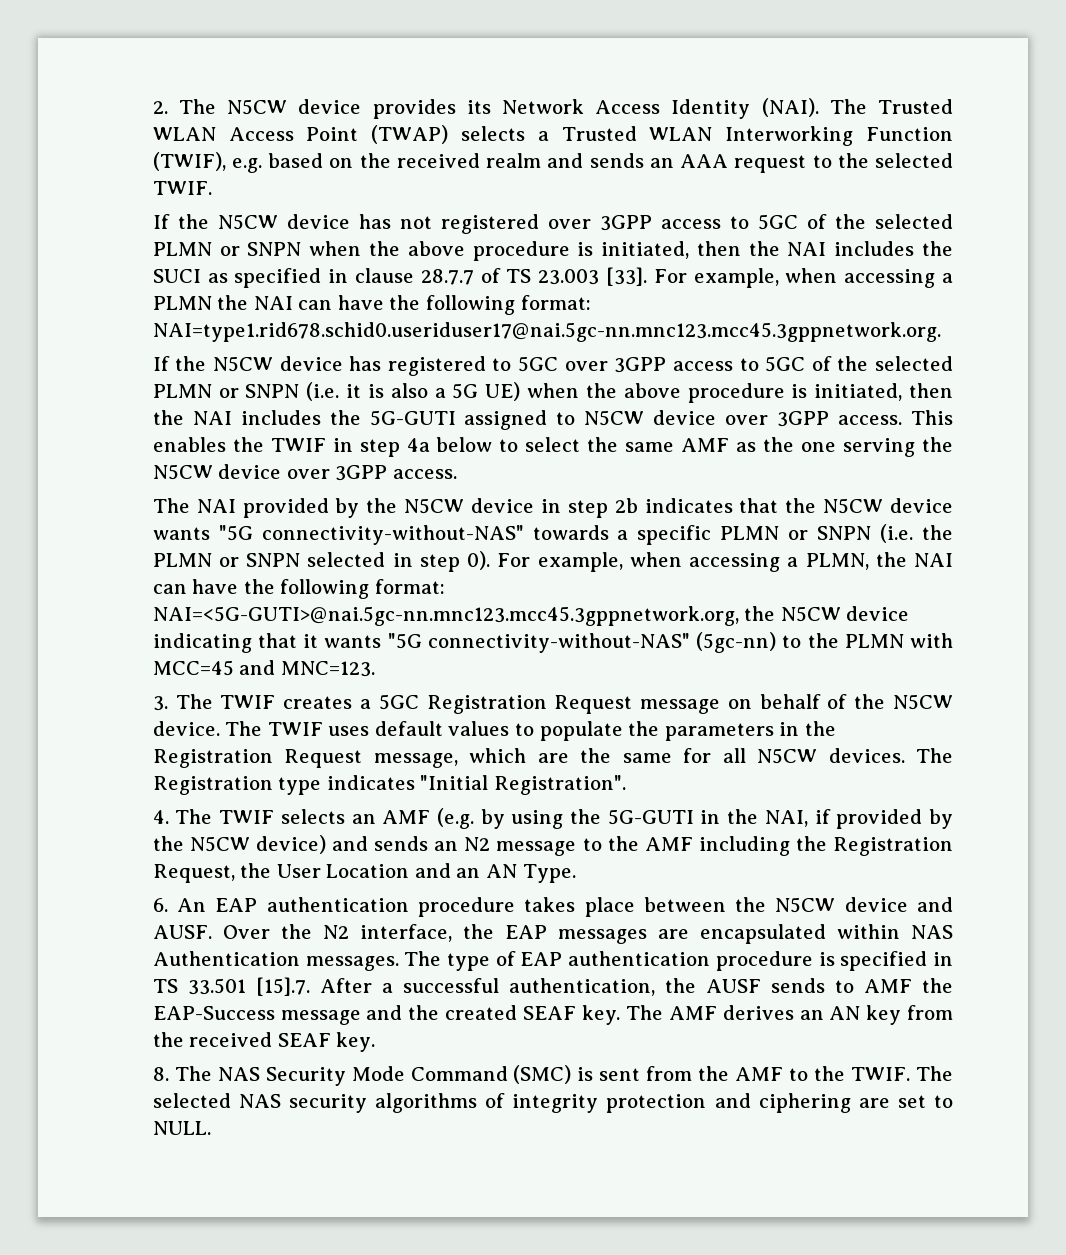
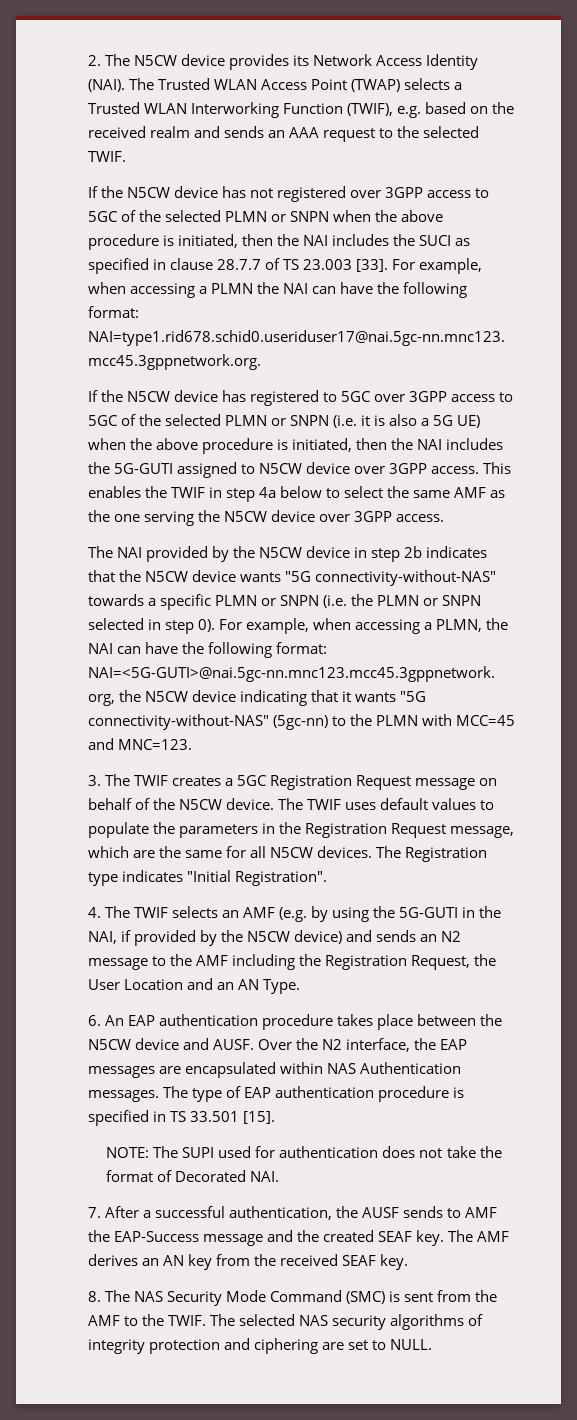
[255,977,310,996] [15].7. -> [242,1111,275,1124] [106,1146,502,1158] [106,1170,280,1182] [87,1207,101,1218] [15]. // NOTE: The SUPI used for authentication does not take the format of Decorated NAI. // 7.

